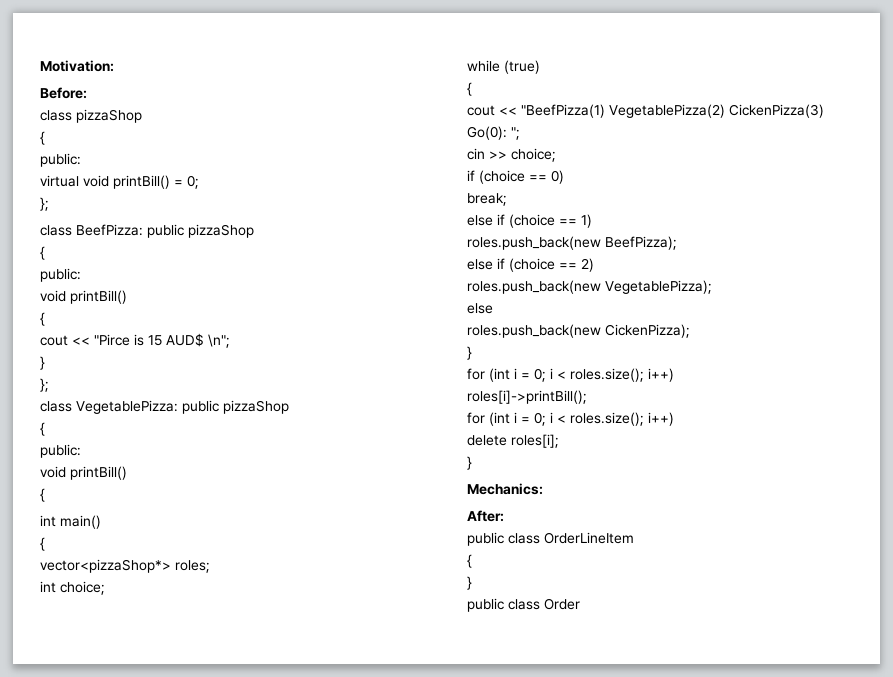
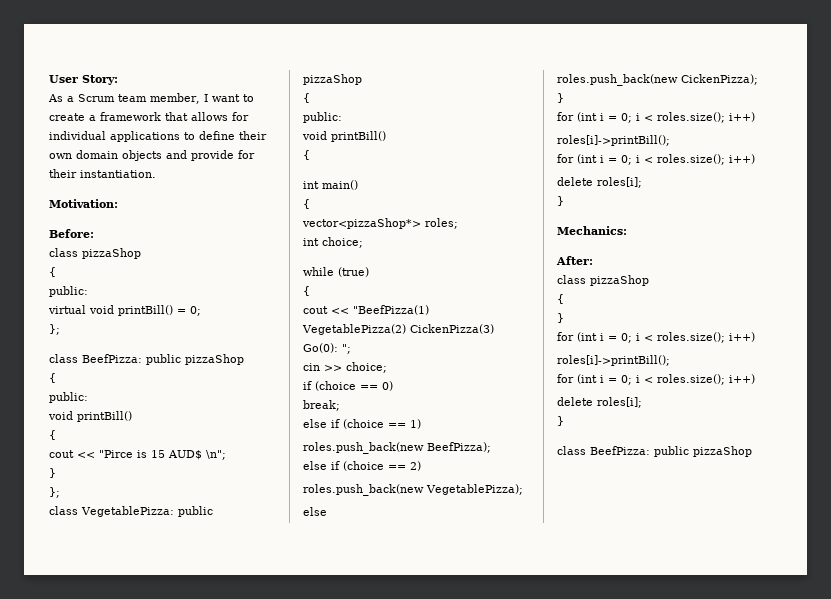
(40, 66) none -> [49,75,118,85] [48,93,254,104] [49,112,249,121] [49,131,267,142] [49,150,255,161] [49,169,156,178] User Story: // As a Scrum team member, I want to create a framework that allows for individual applications to define their own domain objects and provide for their instantiation. //
[467,532,634,546] public class OrderLineItem -> [557,275,649,286] class pizzaShop
[467,598,580,612] public class Order -> [557,332,755,343] [557,355,670,366] [557,374,755,385] [557,397,642,408] [557,416,564,426] [557,446,752,457] for (int i = 0; i < roles.size(); i++) // roles[i]->printBill(); // for (int i = 0; i < roles.size(); i++) // delete roles[i]; // } // class BeefPizza: public pizzaShop

